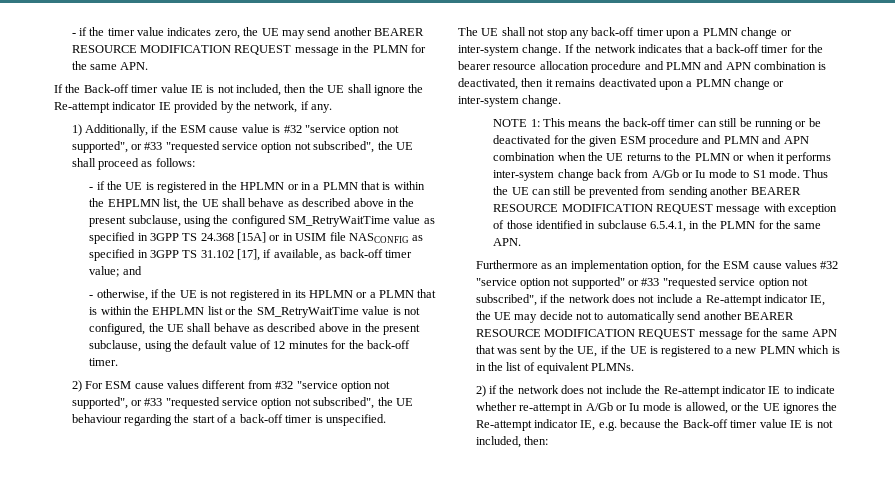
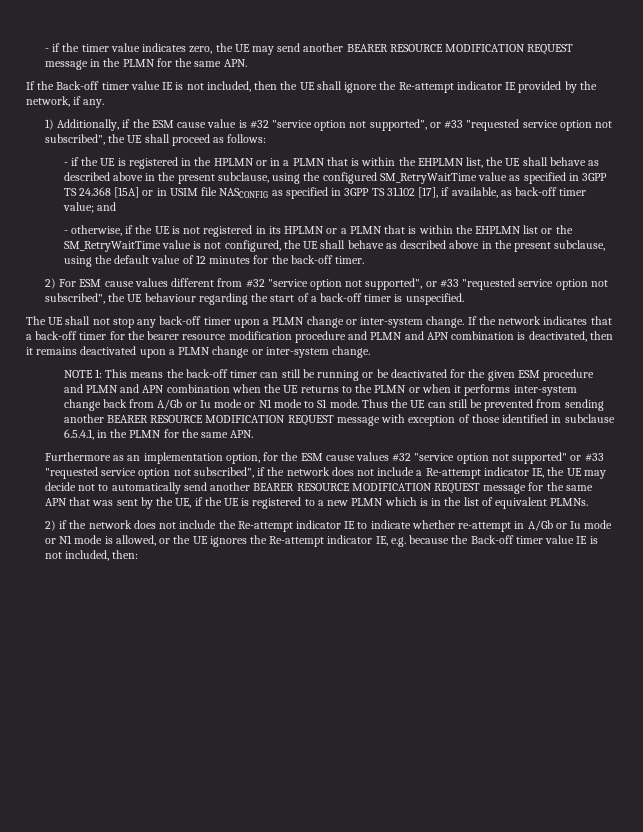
[539,61,589,70] allocation -> [228,331,292,340] modification
(737, 173) none -> [244,399,302,408] or N1 mode
(671, 406) none -> [44,535,103,544] or N1 mode

